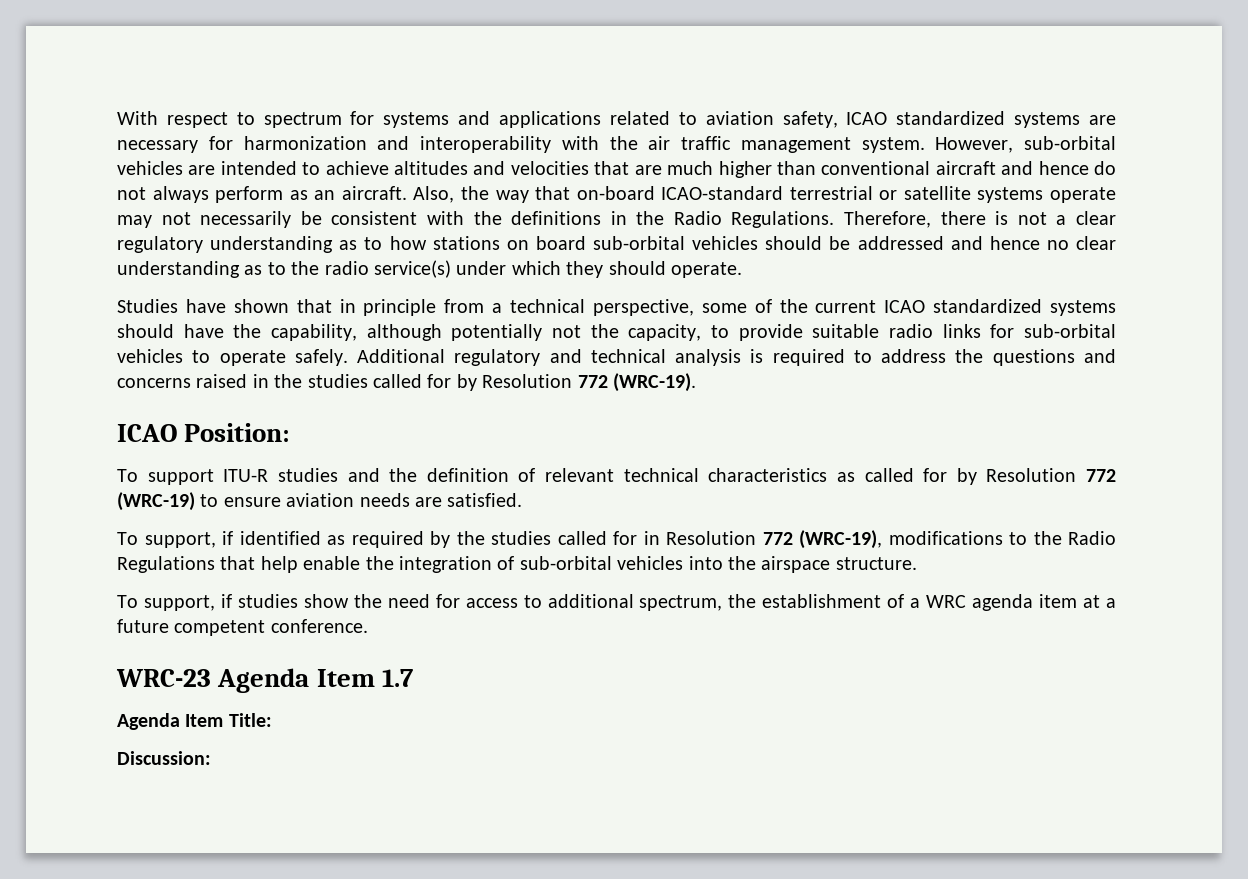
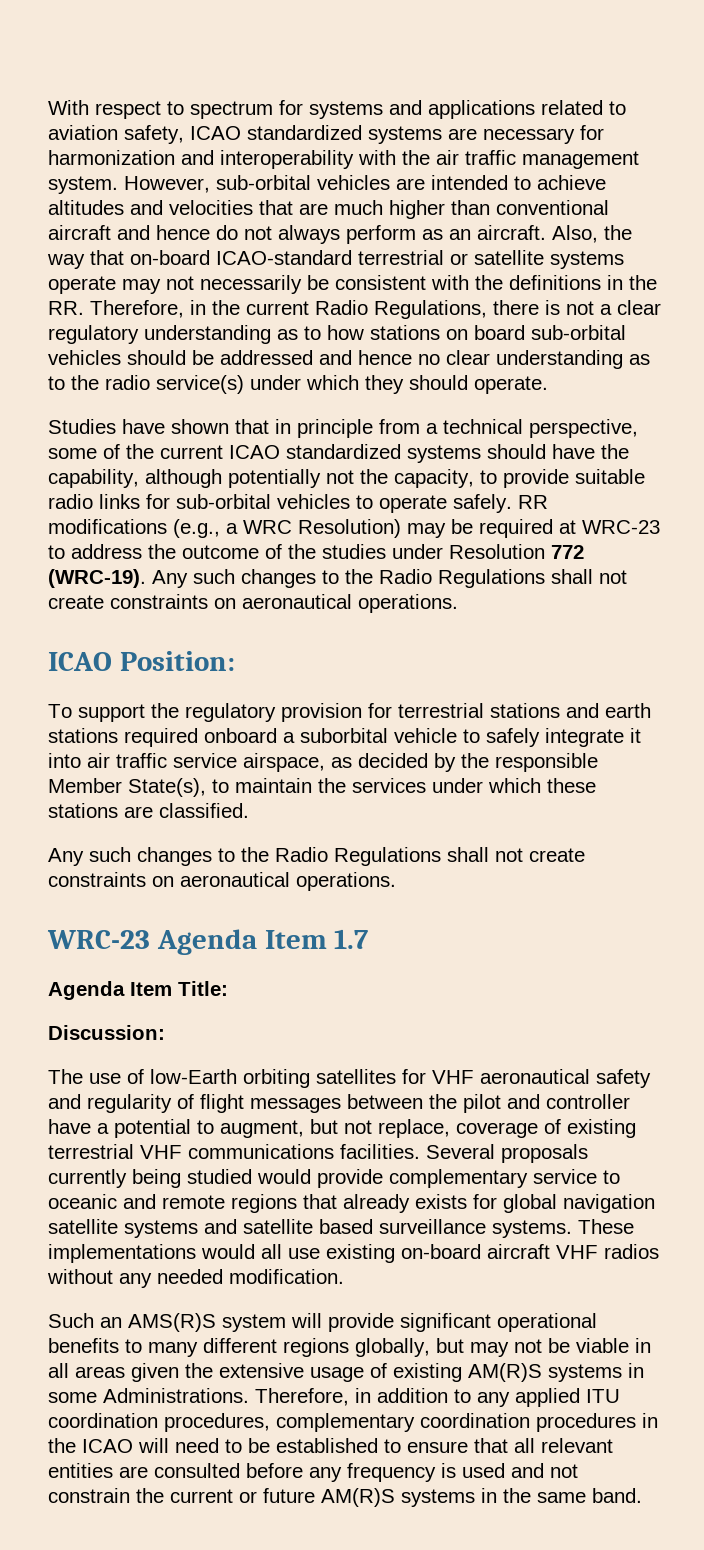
[673,211,932,228] Radio Regulations. Therefore, -> [48,300,487,319] RR. Therefore, in the current Radio Regulations,
[357,349,1116,366] [117,373,696,392] [117,423,291,442] [117,468,1116,485] [117,492,523,511] [117,530,1116,549] [117,556,917,573] [117,594,1117,611] [117,619,368,636] Additional regulatory and technical analysis is required to address the questions and concerns raised in the studies called for by Resolution 772 (WRC-19). // ICAO Position: // To support ITU-R studies and the definition of relevant technical characteristics as called for by Resolution 772 (WRC-19) to ensure aviation needs are satisfied. // To support, if identified as required by the studies called for in Resolution 772 (WRC-19), modifications to the Radio Regulations that help enable the integration of sub-orbital vehicles into the airspace structure. // To support, if studies show the need for access to additional spectrum, the establishment of a WRC agenda item at a future competent conference. -> [518,495,548,509] [48,519,660,538] [48,544,584,559] [48,569,627,588] [48,594,458,613] [48,651,235,671] [48,703,651,722] [48,728,641,747] [48,753,598,772] [48,778,596,797] [48,803,249,818] [48,847,585,866] [48,872,396,891] RR modifications (e.g., a WRC Resolution) may be required at WRC-23 to address the outcome of the studies under Resolution 772 (WRC-19). Any such changes to the Radio Regulations shall not create constraints on aeronautical operations. // ICAO Position: // To support the regulatory provision for terrestrial stations and earth stations required onboard a suborbital vehicle to safely integrate it into air traffic service airspace, as decided by the responsible Member State(s), to maintain the services under which these stations are classified. // Any such changes to the Radio Regulations shall not create constraints on aeronautical operations.
(211, 758) none -> [48,1069,651,1088] [48,1094,630,1113] [48,1119,636,1138] [48,1144,588,1163] [48,1169,620,1188] [48,1194,655,1213] [48,1219,634,1238] [48,1244,659,1263] [47,1269,344,1288] [48,1313,597,1332] [48,1338,651,1357] [48,1363,644,1382] [48,1388,620,1407] [48,1413,658,1432] [48,1438,613,1453] [48,1463,578,1482] [48,1488,642,1507] // The use of low-Earth orbiting satellites for VHF aeronautical safety and regularity of flight messages between the pilot and controller have a potential to augment, but not replace, coverage of existing terrestrial VHF communications facilities. Several proposals currently being studied would provide complementary service to oceanic and remote regions that already exists for global navigation satellite systems and satellite based surveillance systems. These implementations would all use existing on-board aircraft VHF radios without any needed modification. // Such an AMS(R)S system will provide significant operational benefits to many different regions globally, but may not be viable in all areas given the extensive usage of existing AM(R)S systems in some Administrations. Therefore, in addition to any applied ITU coordination procedures, complementary coordination procedures in the ICAO will need to be established to ensure that all relevant entities are consulted before any frequency is used and not constrain the current or future AM(R)S systems in the same band.

